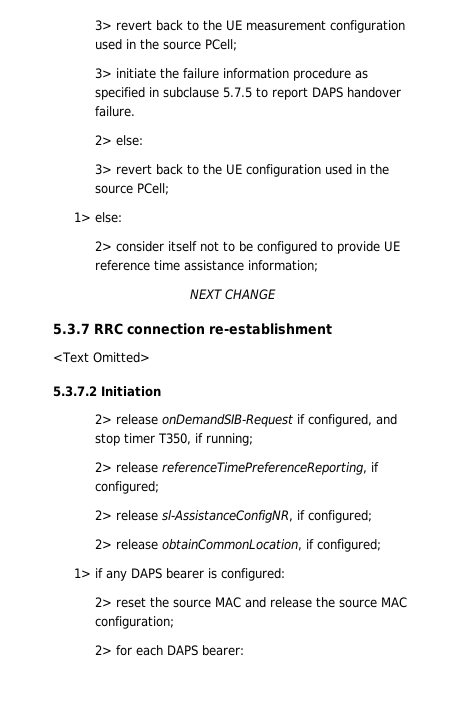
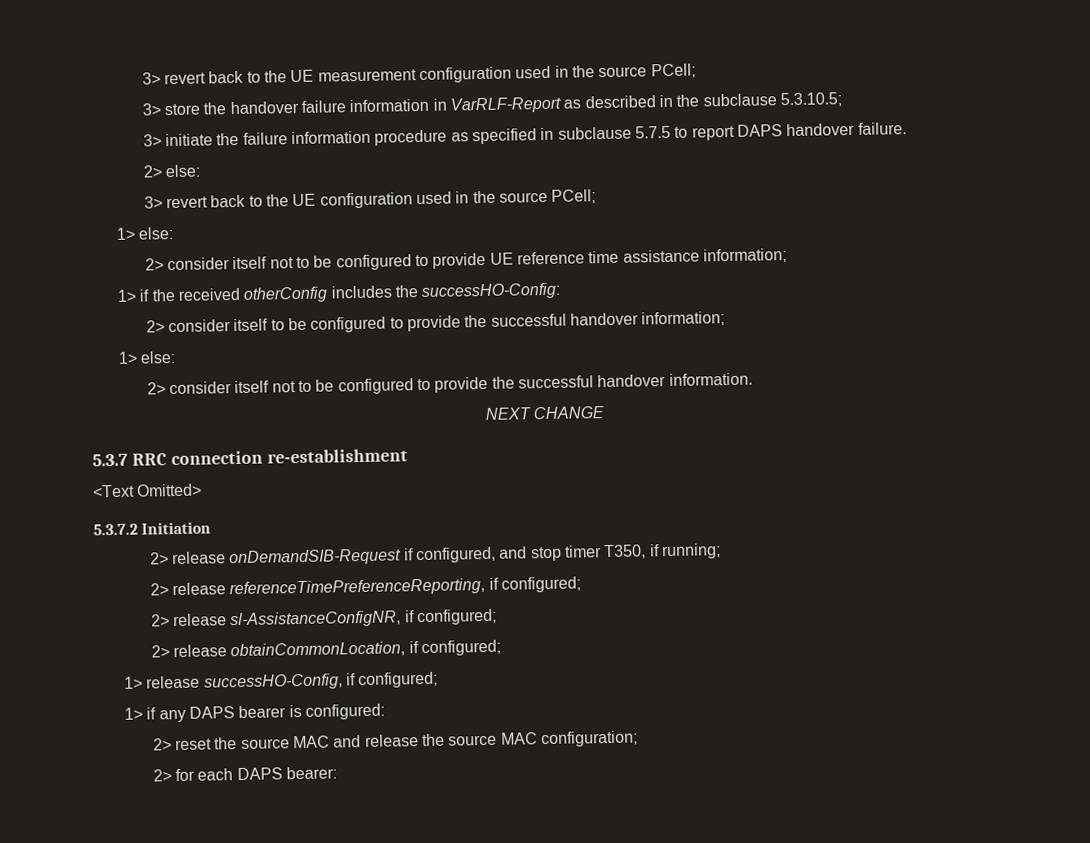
(237, 45) none -> [141,92,842,116] // 3> store the handover failure information in VarRLF-Report as described in the subclause 5.3.10.5;
(318, 266) none -> [116,282,561,303] [145,311,726,333] [117,350,177,364] [146,372,753,395] // 1> if the received otherConfig includes the successHO-Config: // 2> consider itself to be configured to provide the successful handover information; // 1> else: // 2> consider itself not to be configured to provide the successful handover information.
(381, 545) none -> [123,671,439,691] // 1> release successHO-Config, if configured;

